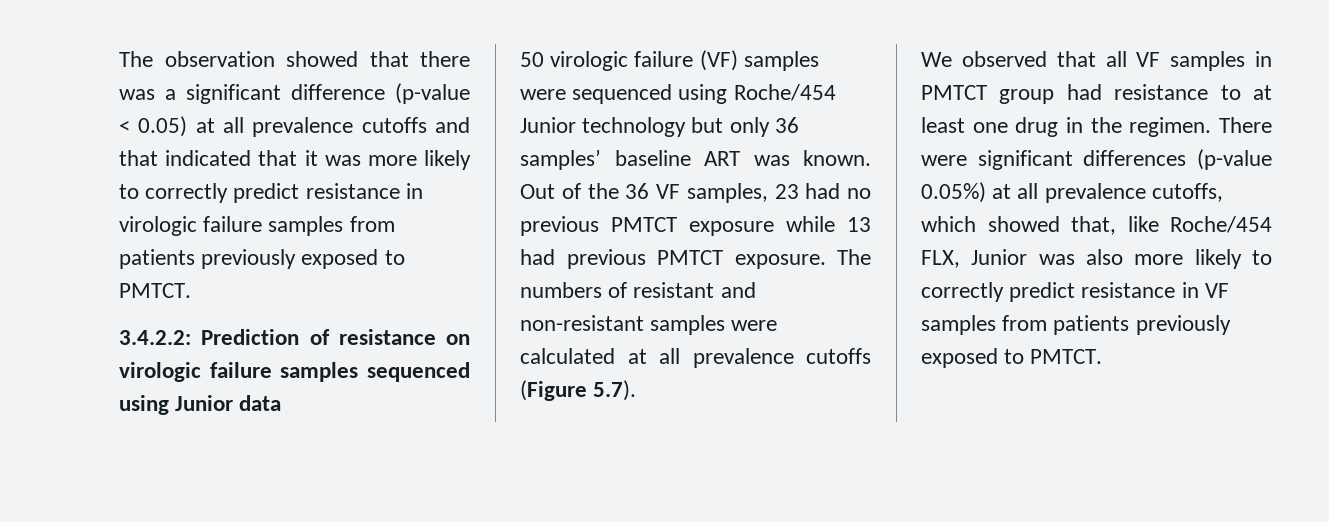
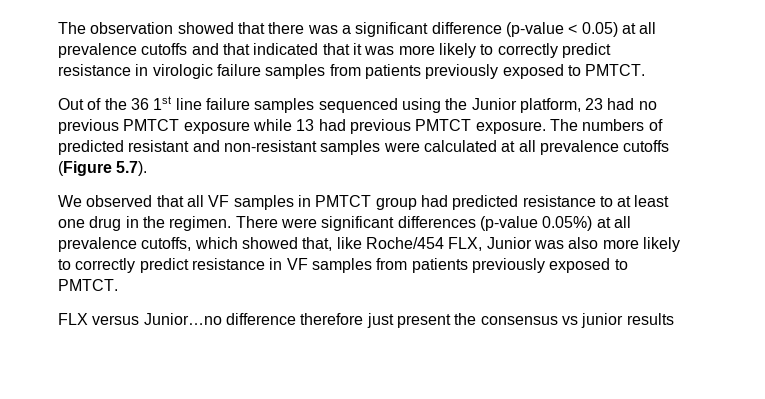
[119,329,470,345] [119,362,470,382] [119,395,282,415] [520,50,819,71] [520,84,836,104] [520,117,799,137] [520,149,871,170] [520,183,768,203] 3.4.2.2: Prediction of resistance on virologic failure samples sequenced using Junior data // 50 virologic failure (VF) samples were sequenced using Roche/454 Junior technology but only 36 samples’ baseline ART was known. Out of the 36 VF samples, -> [58,96,581,113] Out of the 36 1st line failure samples sequenced using the Junior platform,
(628, 290) none -> [58,140,124,155] predicted
(1102, 92) none -> [452,195,519,210] predicted
(1103, 356) none -> [58,313,674,328] // FLX versus Junior…no difference therefore just present the consensus vs junior results

